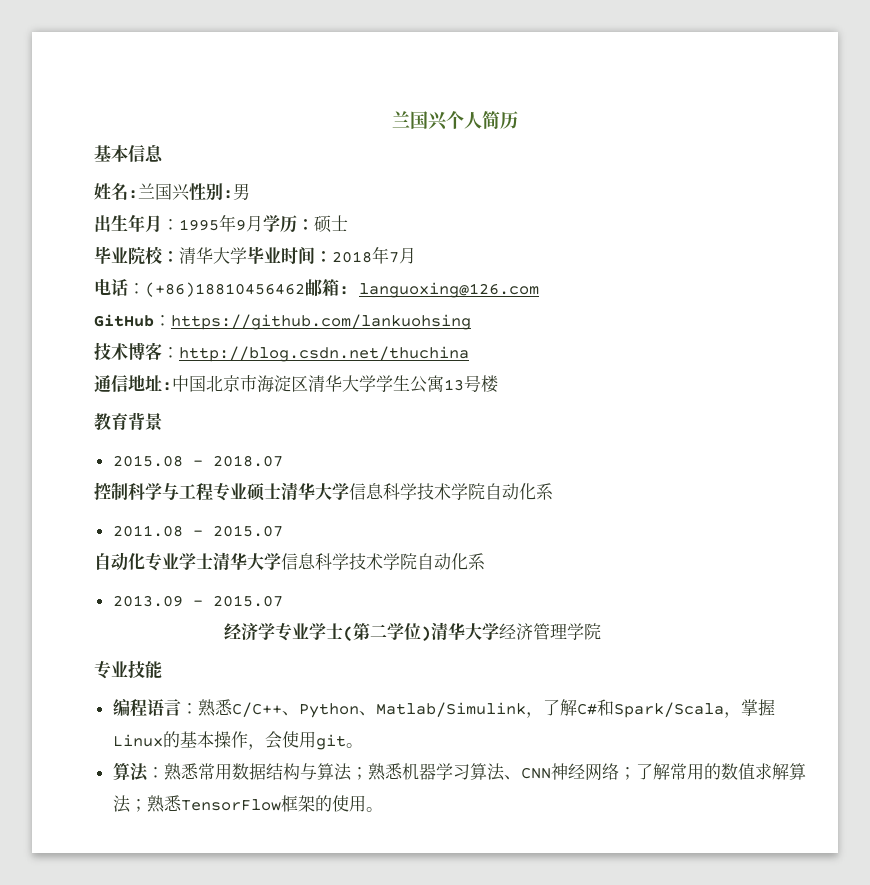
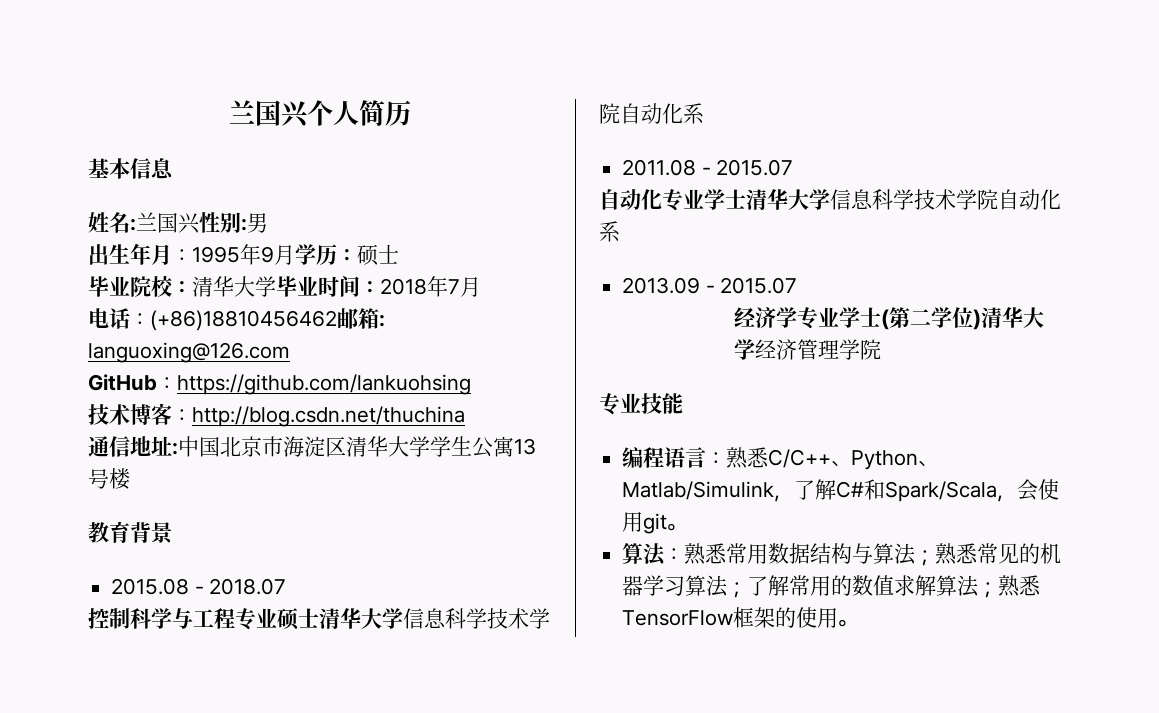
[740,699,775,716] [112,731,265,750] 掌握Linux的基本操作， -> (1018, 498) none
(403, 771) none -> [977,543,1041,564] 常见的
[503,763,619,781] 、CNN神经网络 -> (729, 586) none

